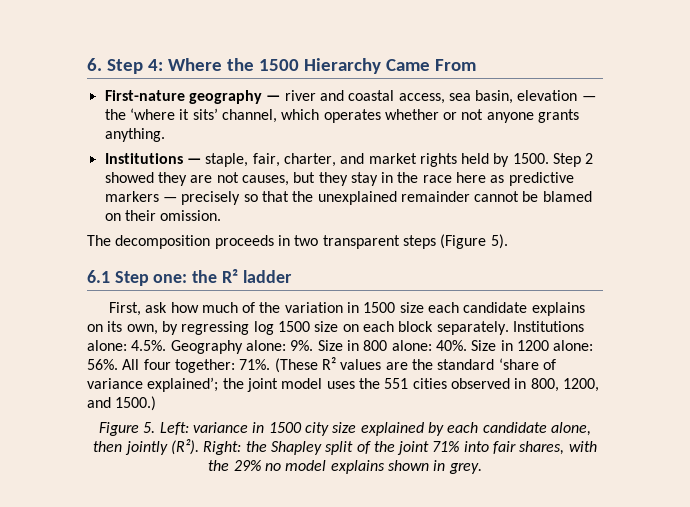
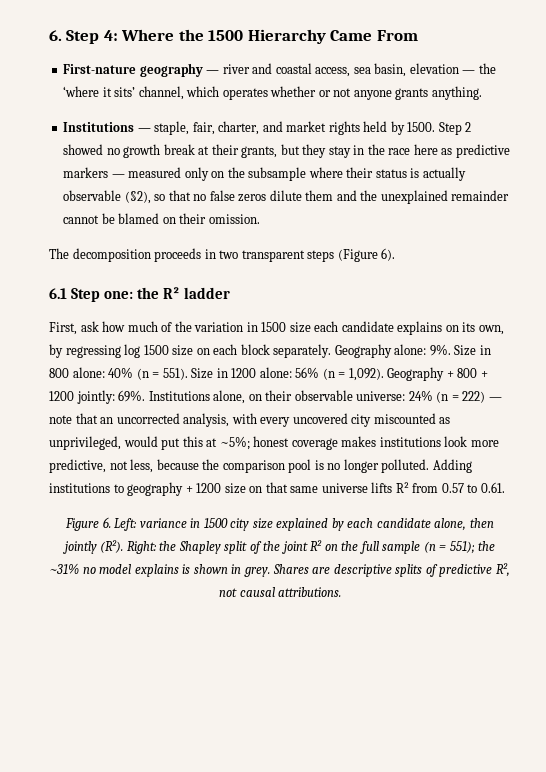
[157,172,289,186] they are not causes, -> [106,144,278,158] no growth break at their grants,
[181,191,289,205] precisely so that -> [128,167,466,181] [63,190,357,204] measured only on the subsample where their status is actually observable (§2), so that no false zeros dilute them and
[490,234,508,249] 5). -> [381,248,396,261] 6).
[512,321,584,332] [87,340,167,351] Institutions alone: 4.5%. -> (332, 351) none
[435,340,594,351] [87,357,556,373] [87,377,599,392] [87,396,157,411] 40%. Size in 1200 alone: 56%. All four together: 71%. (These R² values are the standard ‘share of variance explained’; the joint model uses the 551 cities observed in 800, 1200, and 1500.) -> [108,367,488,381] [49,390,502,404] [49,413,451,427] [49,436,499,450] [49,459,472,473] [49,482,505,496] 40% (n = 551). Size in 1200 alone: 56% (n = 1,092). Geography + 800 + 1200 jointly: 69%. Institutions alone, on their observable universe: 24% (n = 222) — note that an uncorrected analysis, with every uncovered city miscounted as unprivileged, would put this at ~5%; honest coverage makes institutions look more predictive, not less, because the comparison pool is no longer polluted. Adding institutions to geography + 1200 size on that same universe lifts R² from 0.57 to 0.61.
[143,422,156,433] 5. -> [102,517,111,528] 6.
[432,441,597,455] [208,460,262,471] 71% into fair shares, with the 29% -> [310,540,496,554] [50,563,80,574] R² on the full sample (n = 551); the ~31%
(385, 467) none -> [182,564,191,574] is
(482, 468) none -> [272,563,510,577] [218,587,342,597] Shares are descriptive splits of predictive R², not causal attributions.

